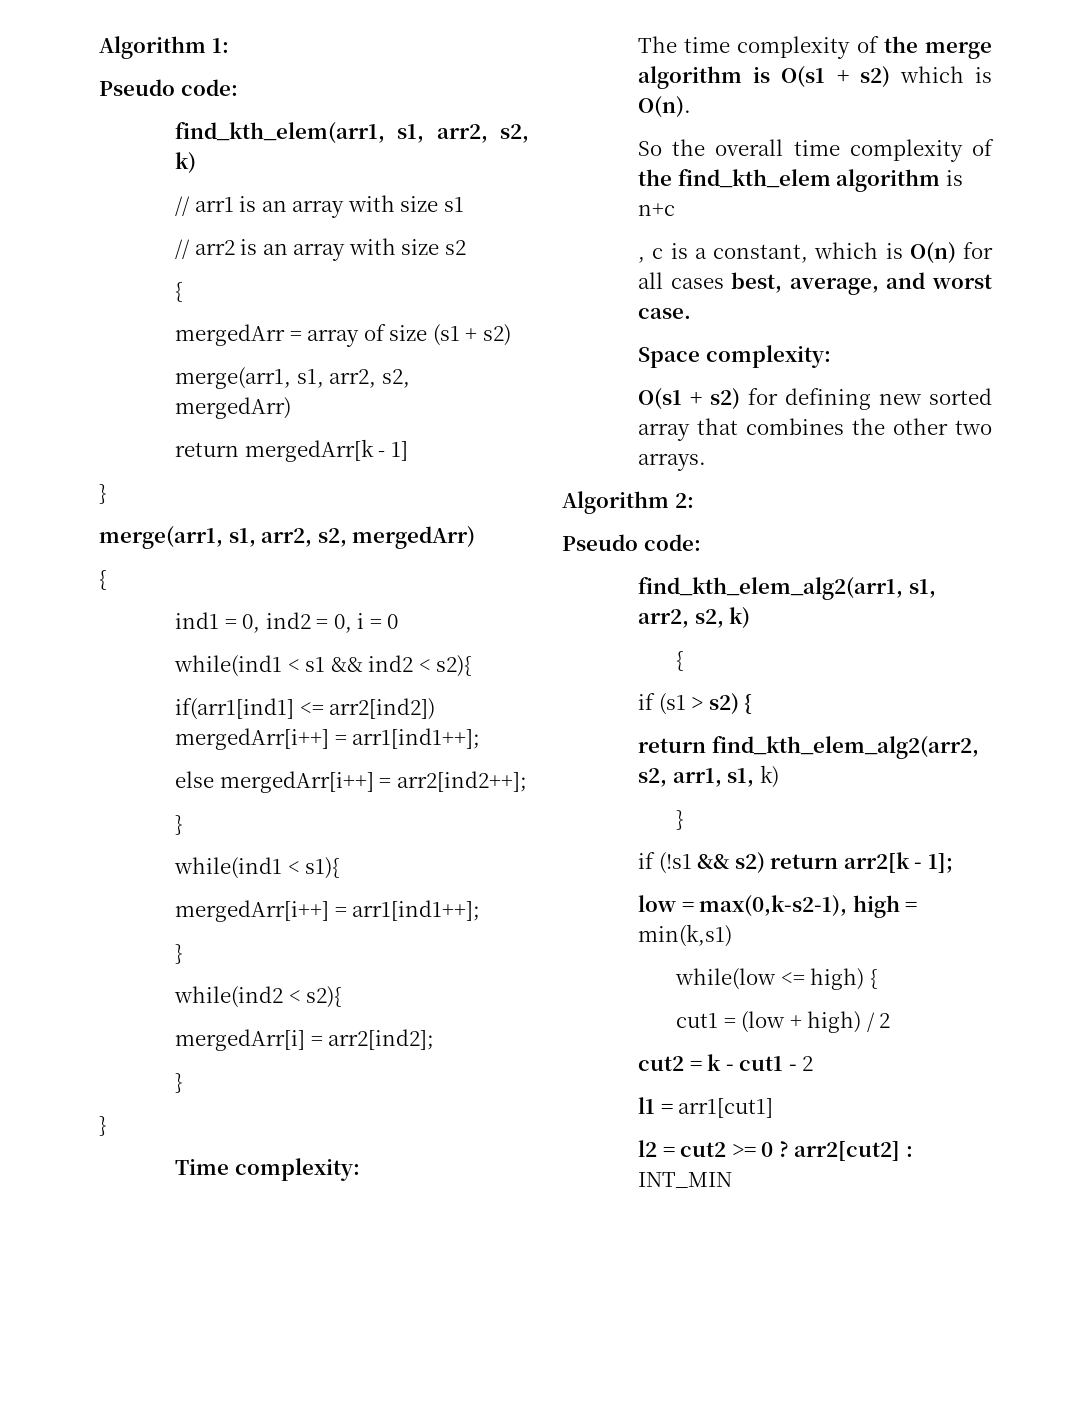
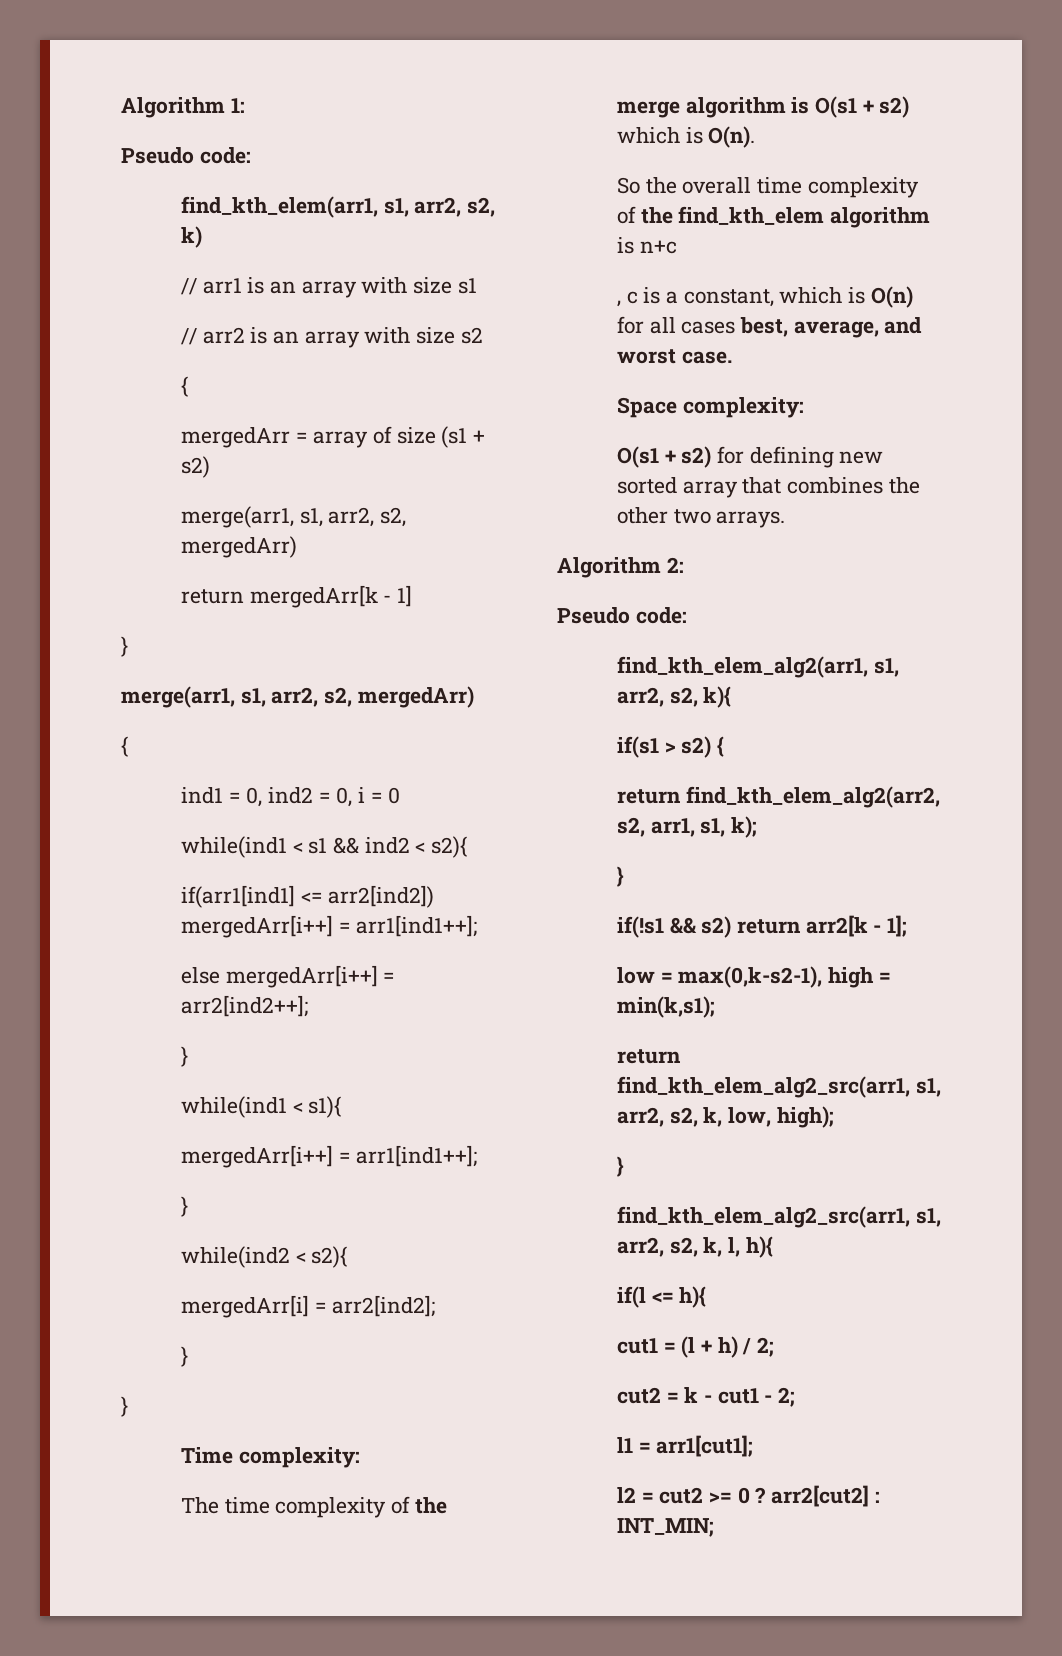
[729,607,751,629] [676,651,685,671] [638,693,686,715] k) // { // if (s1 -> [703,686,732,708] [617,736,660,758] k){ // if(s1
[759,765,779,788] [676,810,685,830] [638,852,692,874] k) // } // if (!s1 -> [731,816,758,838] [617,866,625,887] [617,916,665,938] k); // } // if(!s1
[638,924,733,947] [675,968,878,990] [676,1011,891,1033] min(k,s1) // while(low <= high) { // cut1 = (low + high) / 2 -> [617,996,716,1018] [617,1049,682,1064] [617,1076,941,1098] [617,1106,834,1128] [617,1156,625,1177] [617,1206,941,1228] [617,1236,773,1258] [617,1286,707,1308] [617,1336,775,1358] min(k,s1); // return find_kth_elem_alg2_src(arr1, s1, arr2, s2, k, low, high); // } // find_kth_elem_alg2_src(arr1, s1, arr2, s2, k, l, h){ // if(l <= h){ // cut1 = (l + h) / 2;
[802,1056,814,1071] 2 -> [778,1387,796,1407] 2;
[678,1098,774,1118] arr1[cut1] -> [656,1435,754,1457] arr1[cut1];
[638,1172,733,1188] INT_MIN -> [617,1518,715,1537] INT_MIN;

